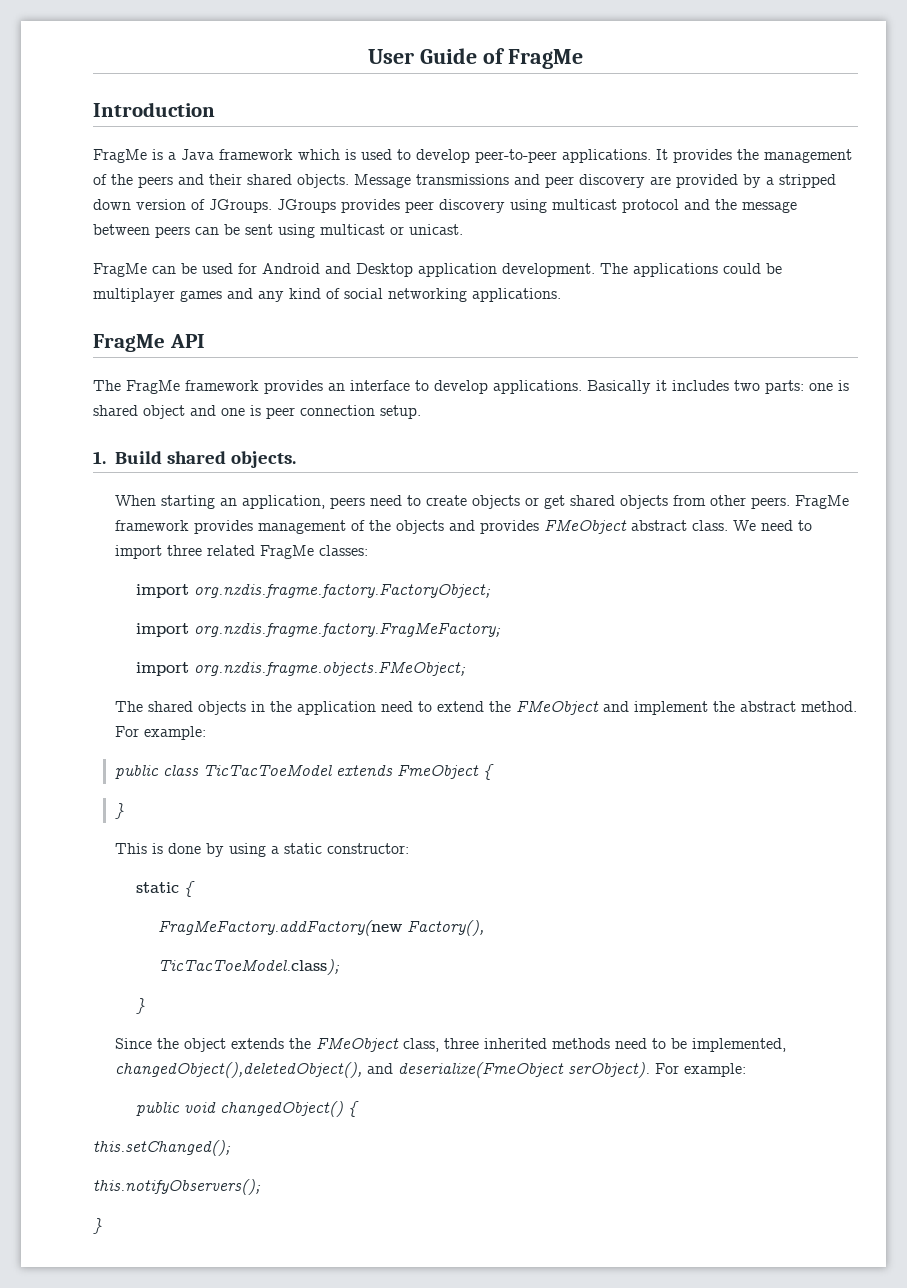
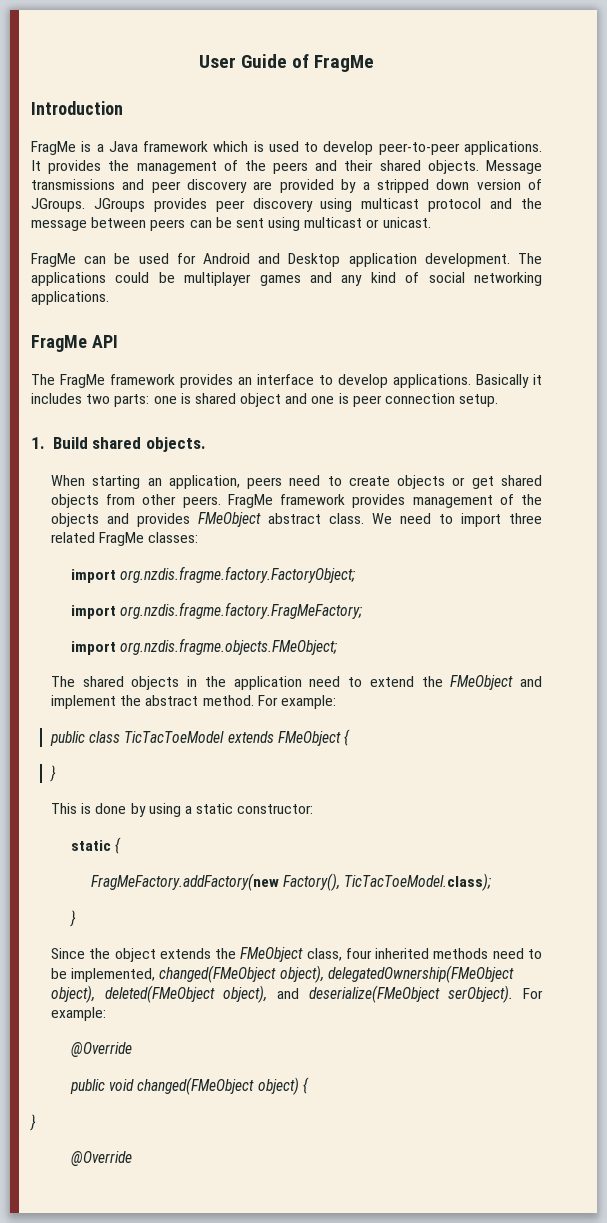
[396,765,479,779] FmeObject -> [277,731,341,746] FMeObject
(484, 928) // -> (341, 882) none
[443,1038,479,1049] three -> [345,948,372,959] four
[114,1062,564,1078] changedObject(),deletedObject(), and deserialize(FmeObject -> [159,965,514,983] [51,985,440,1003] changed(FMeObject object), delegatedOwnership(FMeObject object), deleted(FMeObject object), and deserialize(FMeObject
(746, 1070) none -> [71,1042,133,1057] // @Override
[220,1101,360,1117] [93,1140,231,1156] [93,1179,261,1195] [93,1218,102,1234] changedObject() { // this.setChanged(); // this.notifyObservers(); // } -> [137,1077,309,1095] [30,1114,36,1131] [71,1151,133,1166] changed(FMeObject object) { // } // @Override

